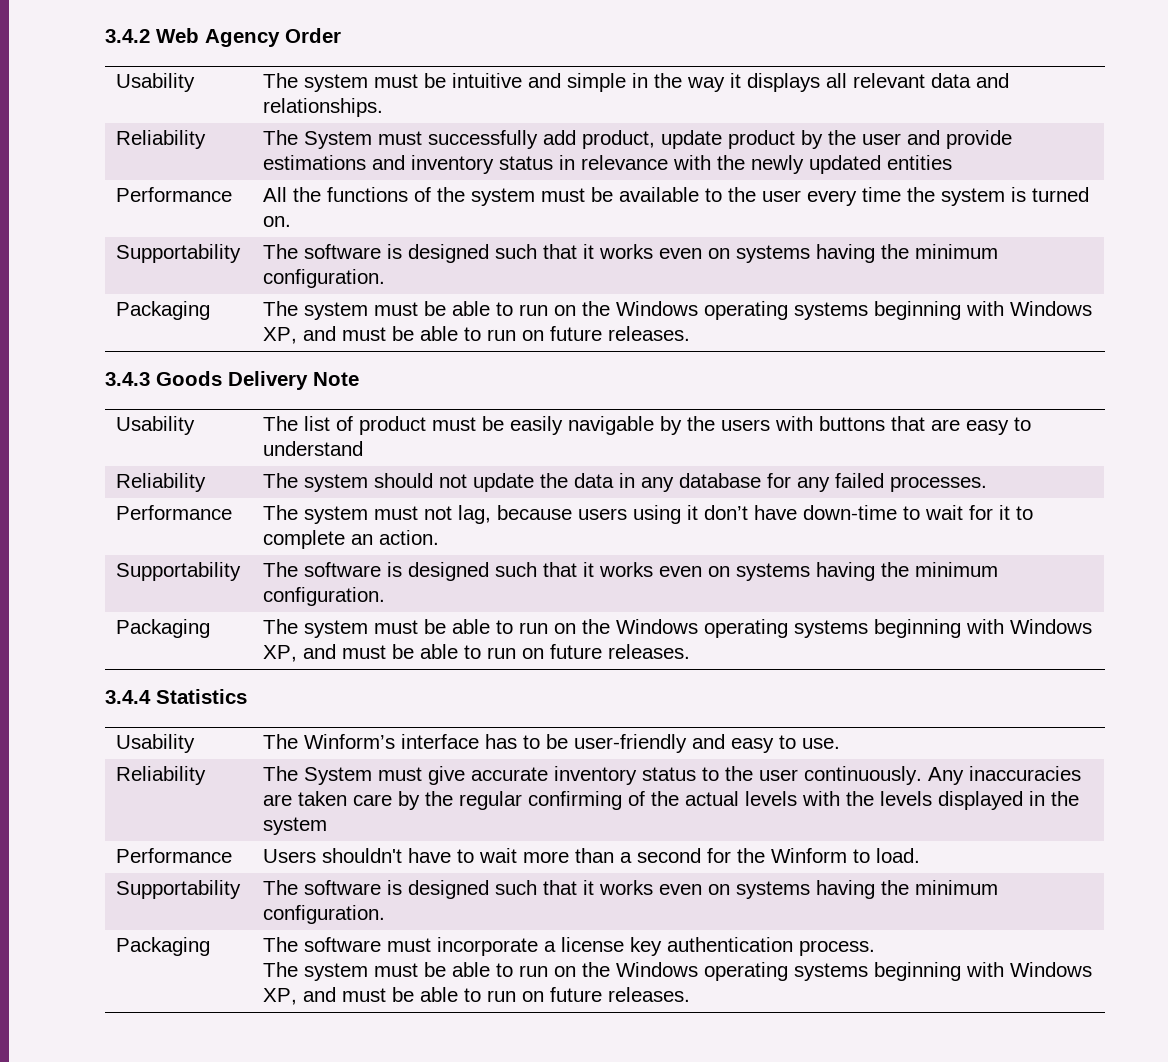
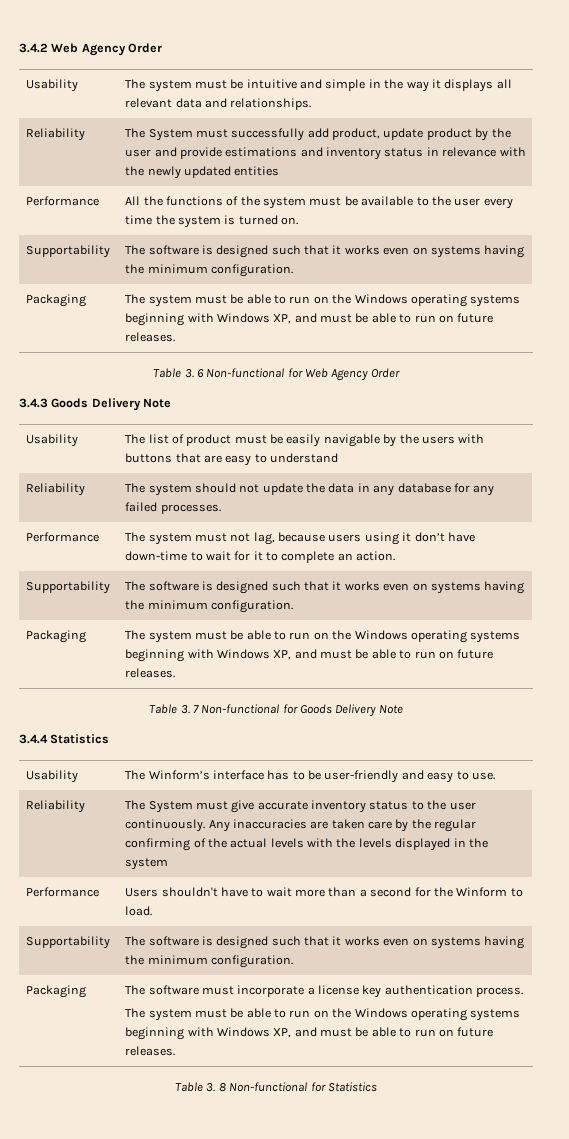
(691, 333) none -> [153,368,400,381] // Table 3. 6 Non-functional for Web Agency Order
(691, 651) none -> [149,704,403,717] // Table 3. 7 Non-functional for Goods Delivery Note
(691, 994) none -> [175,1082,377,1092] // Table 3. 8 Non-functional for Statistics

